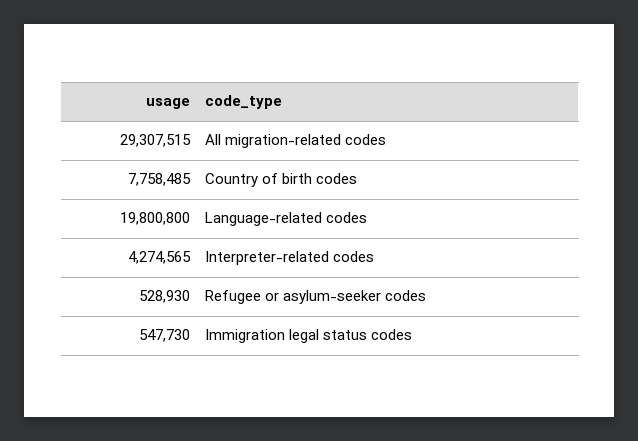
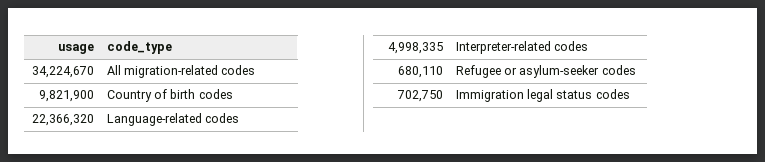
[120,134,192,147] 29,307,515 -> [32,66,95,78] 34,224,670
[128,173,192,186] 7,758,485 -> [39,90,95,102] 9,821,900
[120,212,191,225] 19,800,800 -> [32,114,95,126] 22,366,320
[128,251,192,264] 4,274,565 -> [388,42,444,54] 4,998,335
[139,290,191,303] 528,930 -> [398,66,444,78] 680,110
[139,329,191,342] 547,730 -> [397,90,444,102] 702,750

